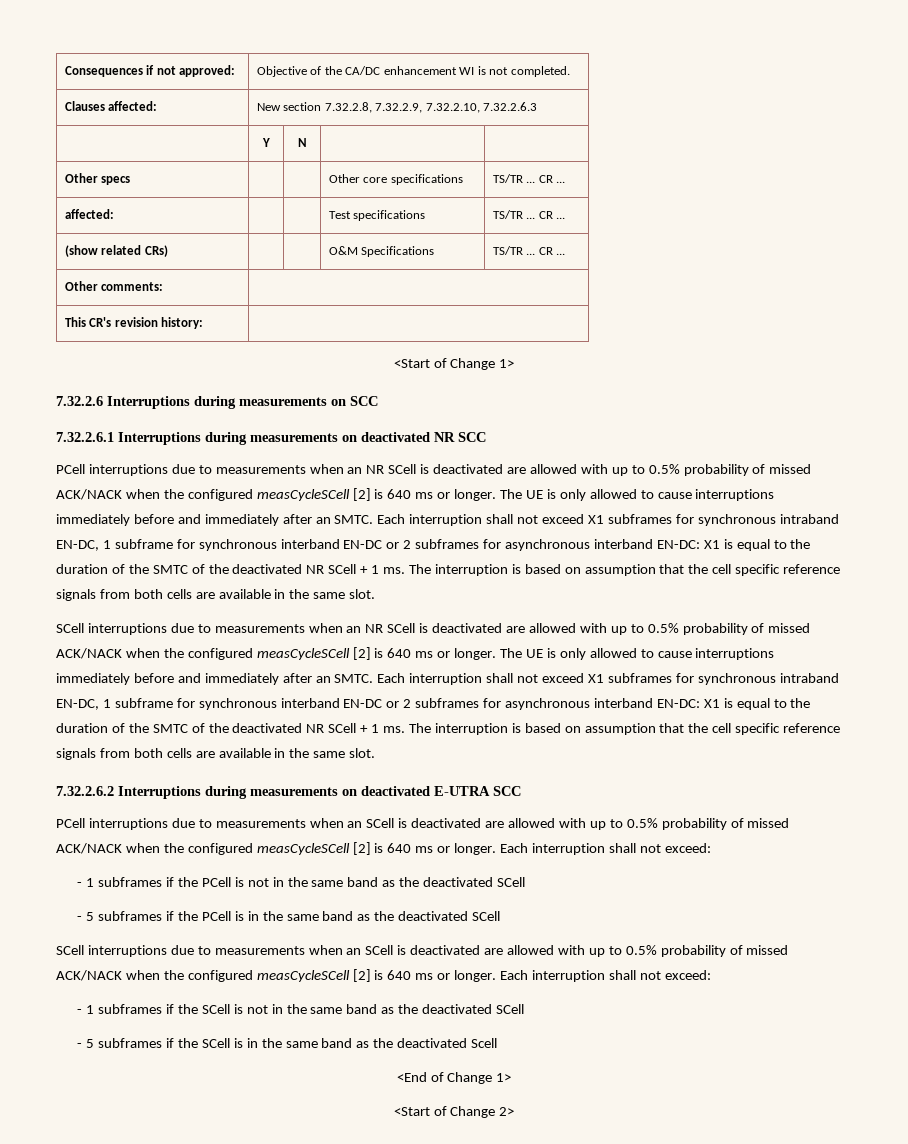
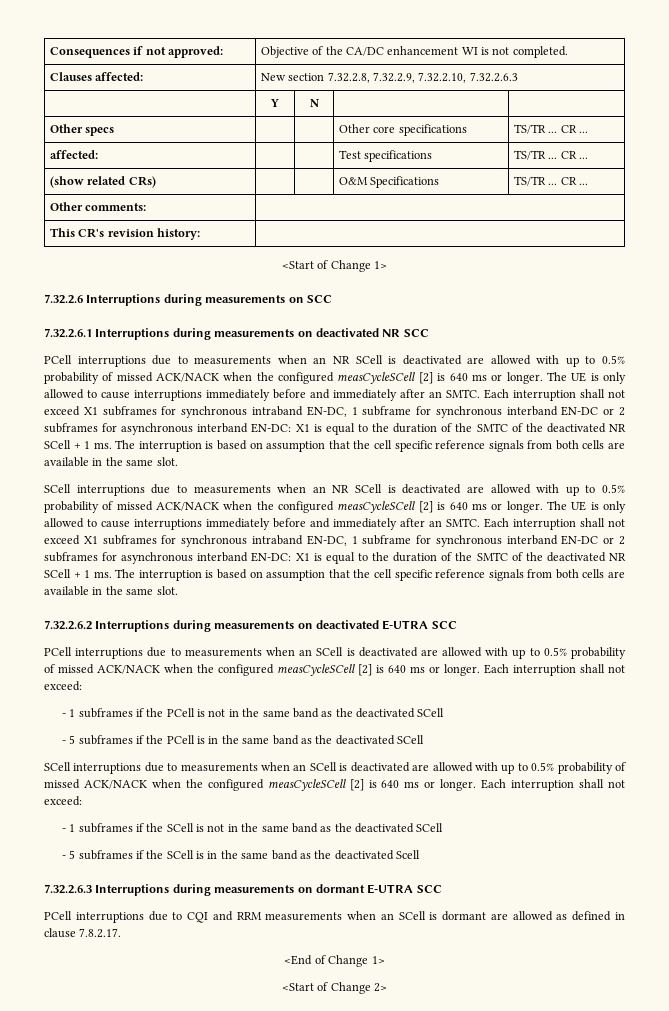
(498, 1043) none -> [44,884,442,896] [44,911,625,923] [44,928,122,938] // 7.32.2.6.3 Interruptions during measurements on dormant E-UTRA SCC // PCell interruptions due to CQI and RRM measurements when an SCell is dormant are allowed as defined in clause 7.8.2.17.

